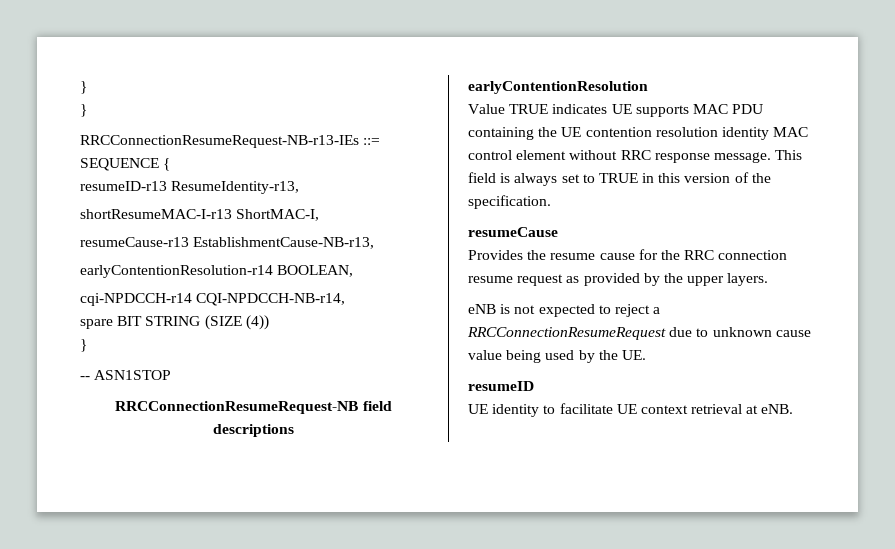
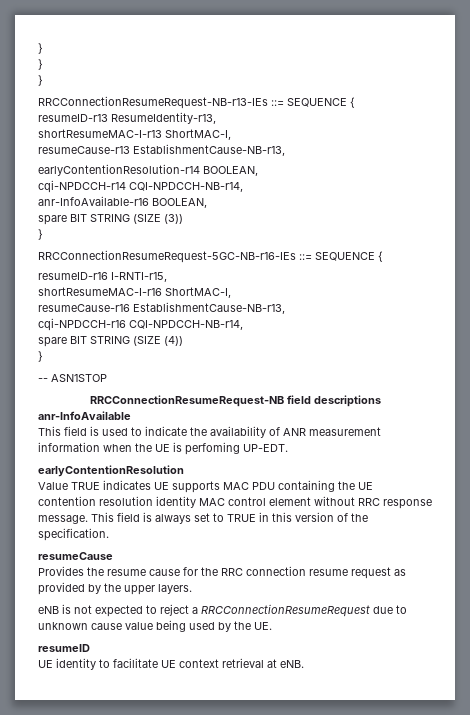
[80,81,87,94] [80,104,87,117] } // } -> [38,43,43,54] [38,59,43,70] [38,75,43,86] } // } // }
(346, 299) none -> [38,196,207,208] [38,214,183,225] [38,229,43,240] [38,250,383,263] [38,272,167,282] [38,287,231,298] [38,302,285,314] [38,318,243,331] // anr-InfoAvailable-r16 BOOLEAN, // spare BIT STRING (SIZE (3)) // } // RRCConnectionResumeRequest-5GC-NB-r16-IEs ::= SEQUENCE { // resumeID-r16 I-RNTI-r15, // shortResumeMAC-I-r16 ShortMAC-I, // resumeCause-r16 EstablishmentCause-NB-r13, // cqi-NPDCCH-r16 CQI-NPDCCH-NB-r14,
(294, 430) none -> [38,411,131,420] [38,426,381,438] [38,442,288,455] // anr-InfoAvailable // This field is used to indicate the availability of ANR measurement information when the UE is perfoming UP-EDT.

